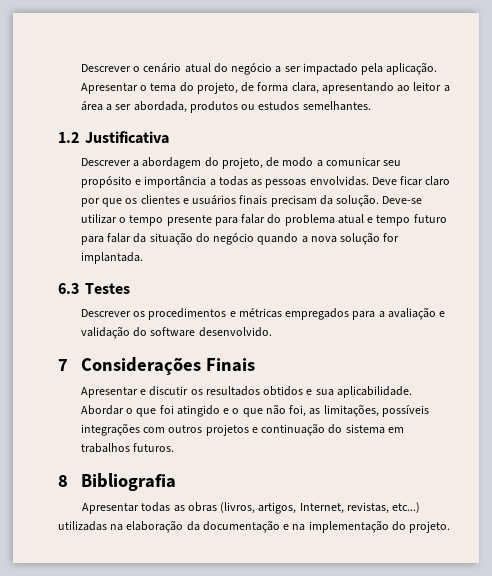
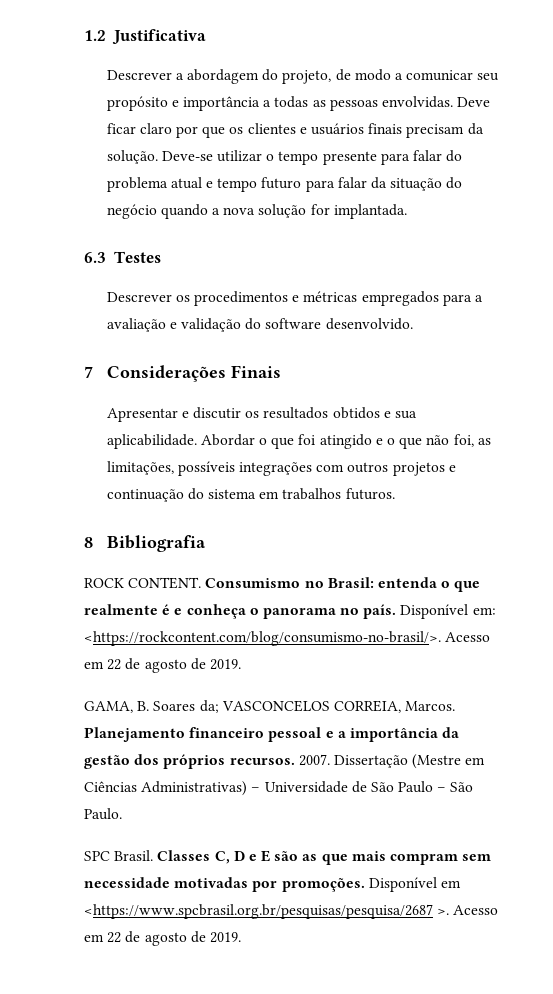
[80,62,438,75] [80,82,450,94] [80,101,371,113] Descrever o cenário atual do negócio a ser impactado pela aplicação. Apresentar o tema do projeto, de forma clara, apresentando ao leitor a área a ser abordada, produtos ou estudos semelhantes. // -> (84, 35) none
[82,502,421,514] [58,520,451,533] Apresentar todas as obras (livros, artigos, Internet, revistas, etc...) utilizadas na elaboração da documentação e na implementação do projeto. -> [84,577,481,592] [84,604,496,619] [84,631,491,646] [84,658,241,673] [84,700,456,713] [84,727,460,742] [84,754,486,769] [84,781,474,796] [84,808,122,820] [84,850,492,865] [84,877,461,892] [84,904,499,919] [84,931,241,946] ROCK CONTENT. Consumismo no Brasil: entenda o que realmente é e conheça o panorama no país. Disponível em: <https://rockcontent.com/blog/consumismo-no-brasil/>. Acesso em 22 de agosto de 2019. // GAMA, B. Soares da; VASCONCELOS CORREIA, Marcos. Planejamento financeiro pessoal e a importância da gestão dos próprios recursos. 2007. Dissertação (Mestre em Ciências Administrativas) – Universidade de São Paulo – São Paulo. // SPC Brasil. Classes C, D e E são as que mais compram sem necessidade motivadas por promoções. Disponível em <https://www.spcbrasil.org.br/pesquisas/pesquisa/2687 >. Acesso em 22 de agosto de 2019.

